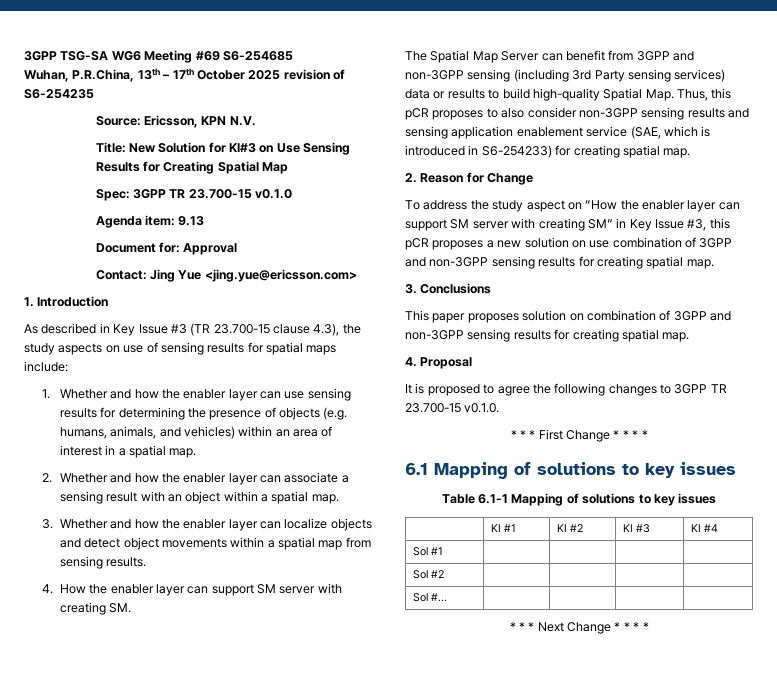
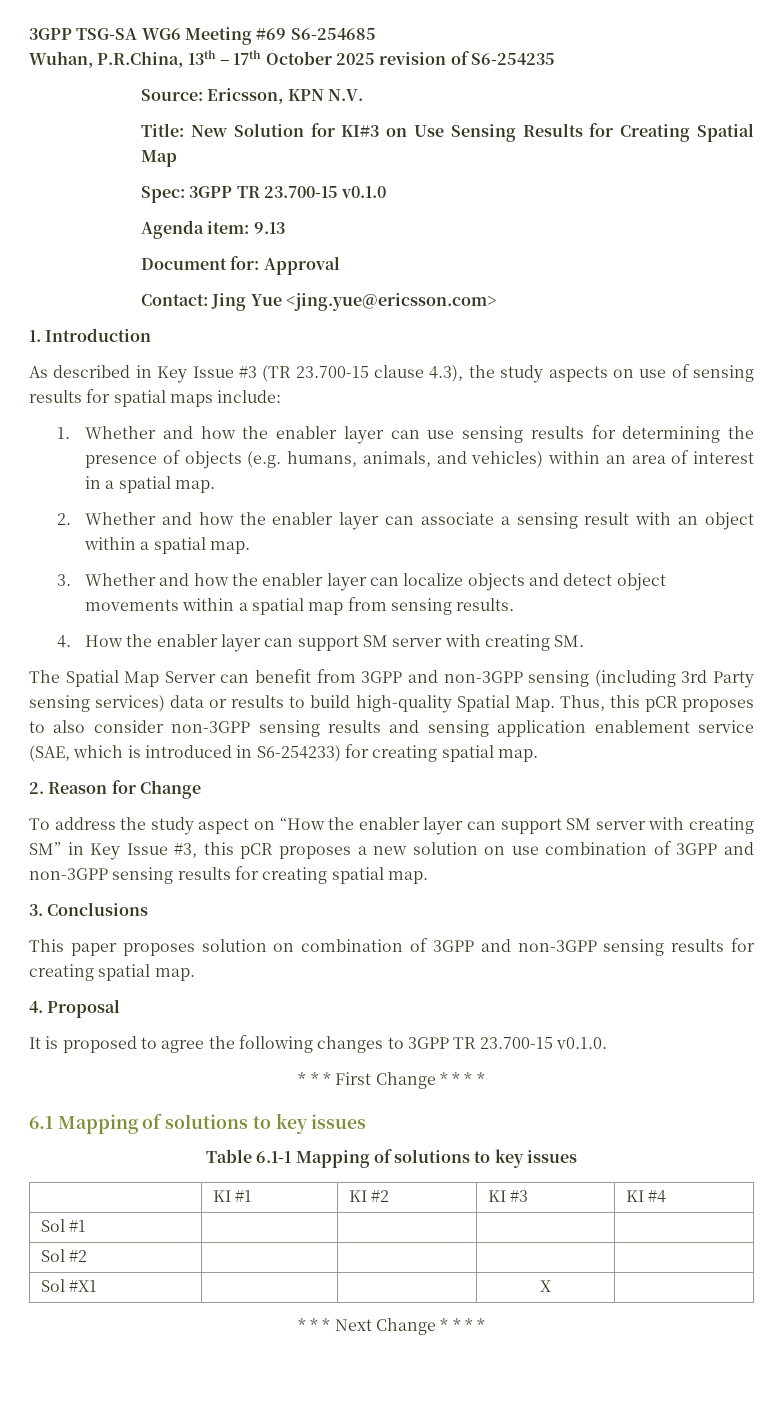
[430,593,447,602] #... | | | -> [68,1279,97,1292] [540,1280,551,1292] #X1 | | | X

